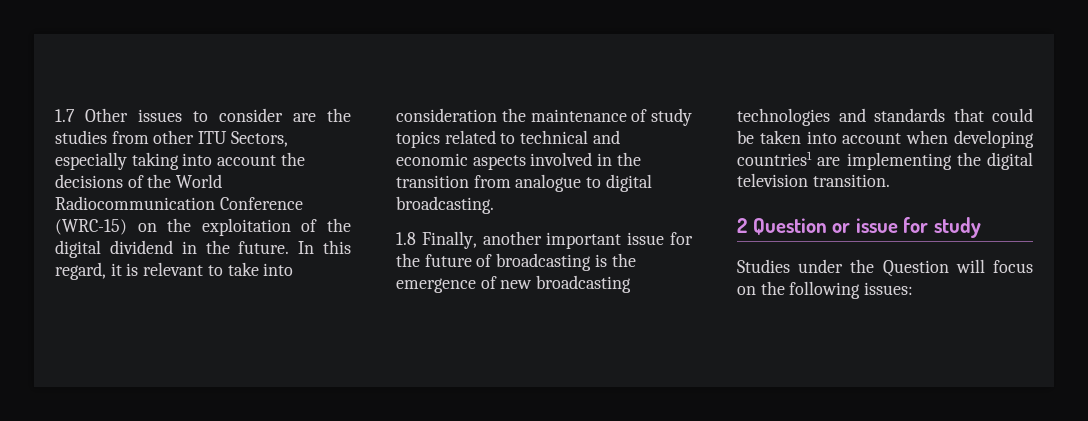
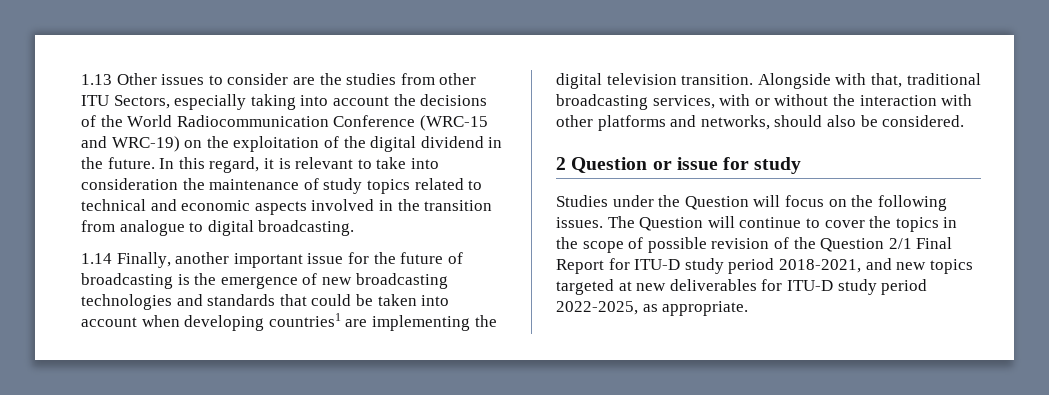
[55,109,75,122] 1.7 -> [81,74,112,85] 1.13
[55,219,127,235] (WRC-15) -> [419,115,488,131] [81,136,180,152] (WRC-15 and WRC-19)
[396,232,416,245] 1.8 -> [81,253,112,264] 1.14
(890, 180) none -> [757,73,981,89] [556,94,973,110] [556,115,965,131] Alongside with that, traditional broadcasting services, with or without the interaction with other platforms and networks, should also be considered.
[864,282,914,295] issues: -> [556,216,958,232] [556,237,953,253] [556,258,973,274] [556,279,928,295] [556,301,749,316] issues. The Question will continue to cover the topics in the scope of possible revision of the Question 2/1 Final Report for ITU-D study period 2018-2021, and new topics targeted at new deliverables for ITU-D study period 2022-2025, as appropriate.

